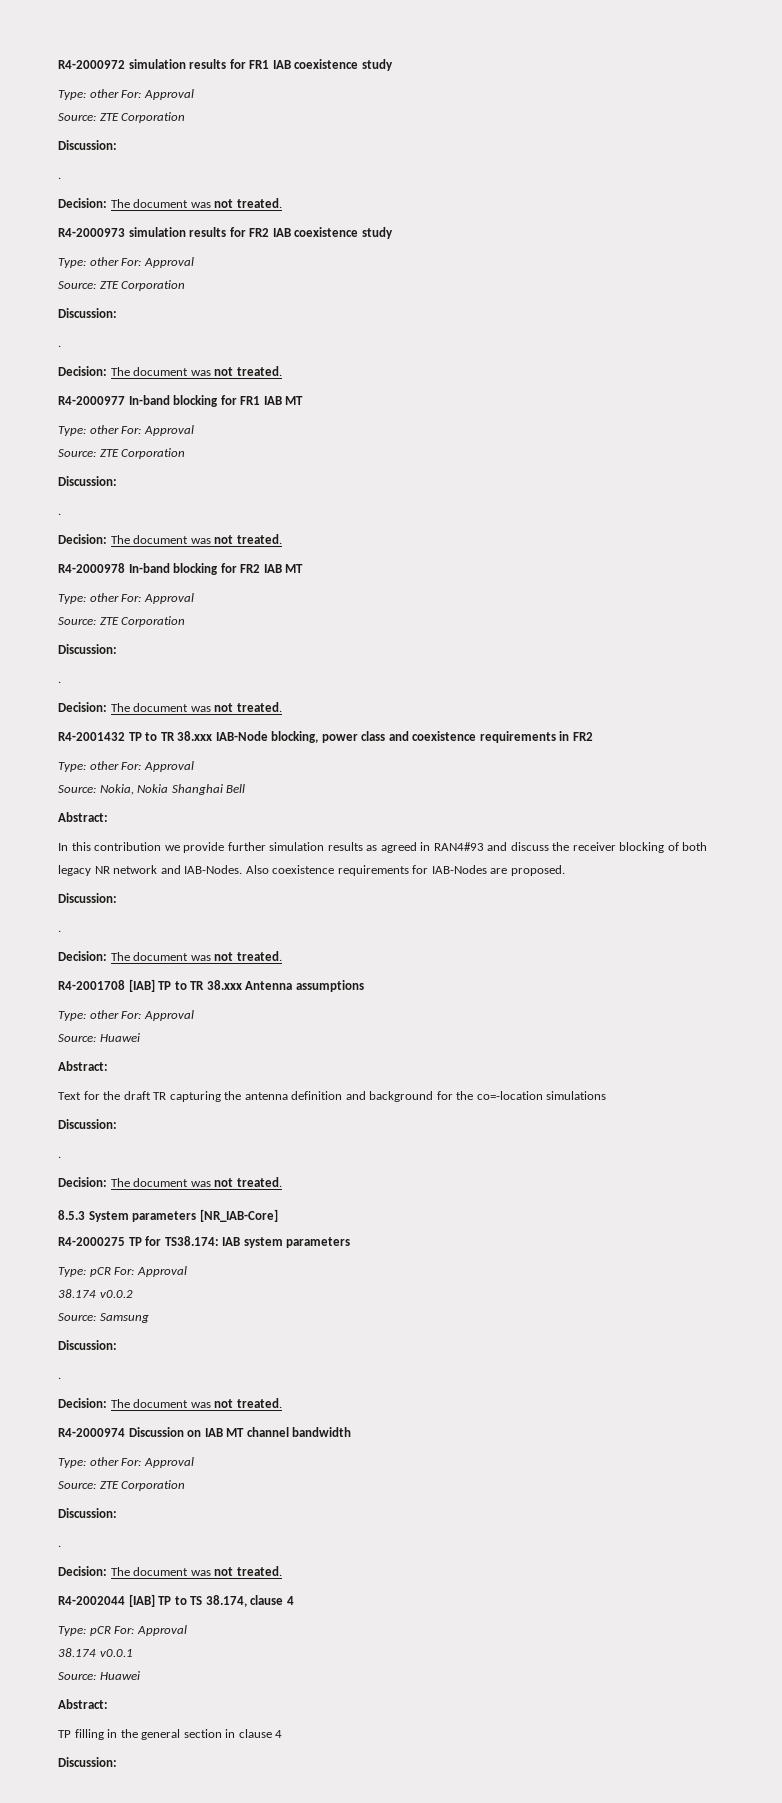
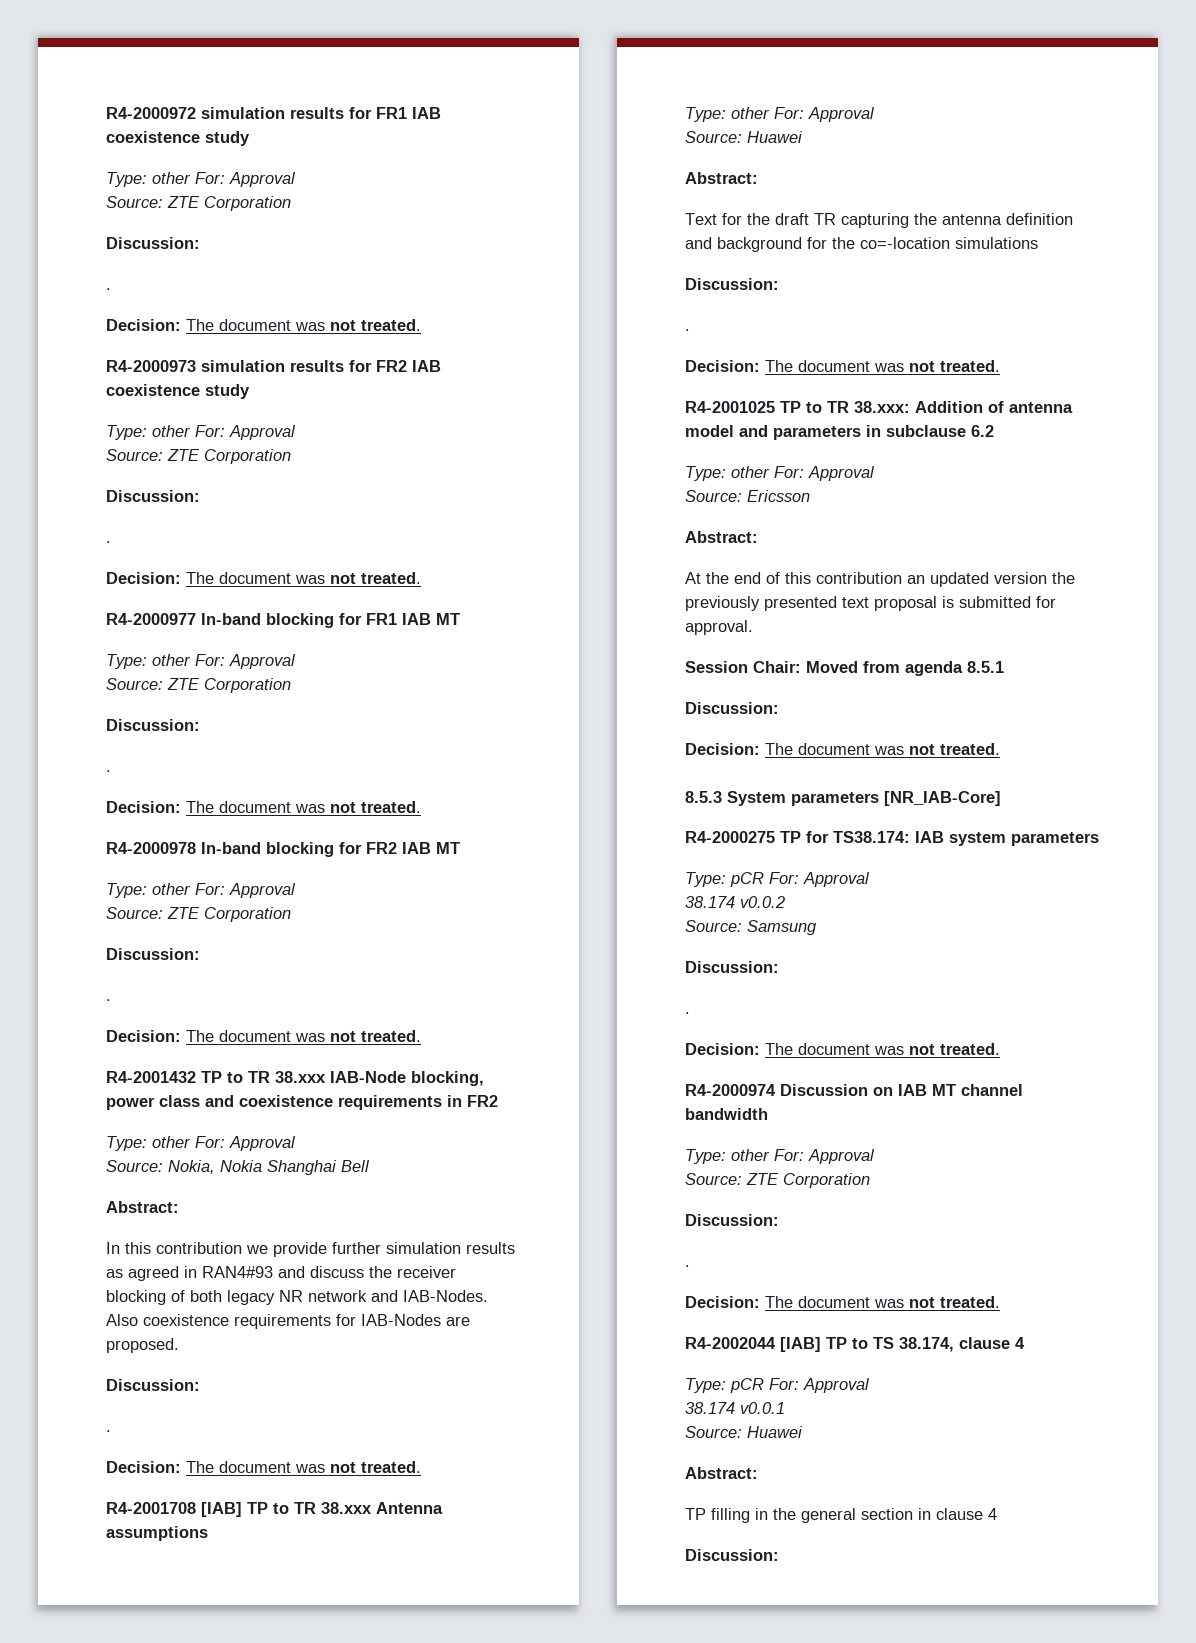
(282, 1182) none -> [685,401,1073,413] [685,425,994,440] [685,466,875,481] [685,490,810,502] [685,531,758,543] [685,572,1075,587] [685,596,1056,611] [685,620,753,635] [685,661,1004,676] [685,702,779,714] [685,743,1000,755] // R4-2001025 TP to TR 38.xxx: Addition of antenna model and parameters in subclause 6.2 // Type: other For: Approval // Source: Ericsson // Abstract: // At the end of this contribution an updated version the previously presented text proposal is submitted for approval. // Session Chair: Moved from agenda 8.5.1 // Discussion: // Decision: The document was not treated.

